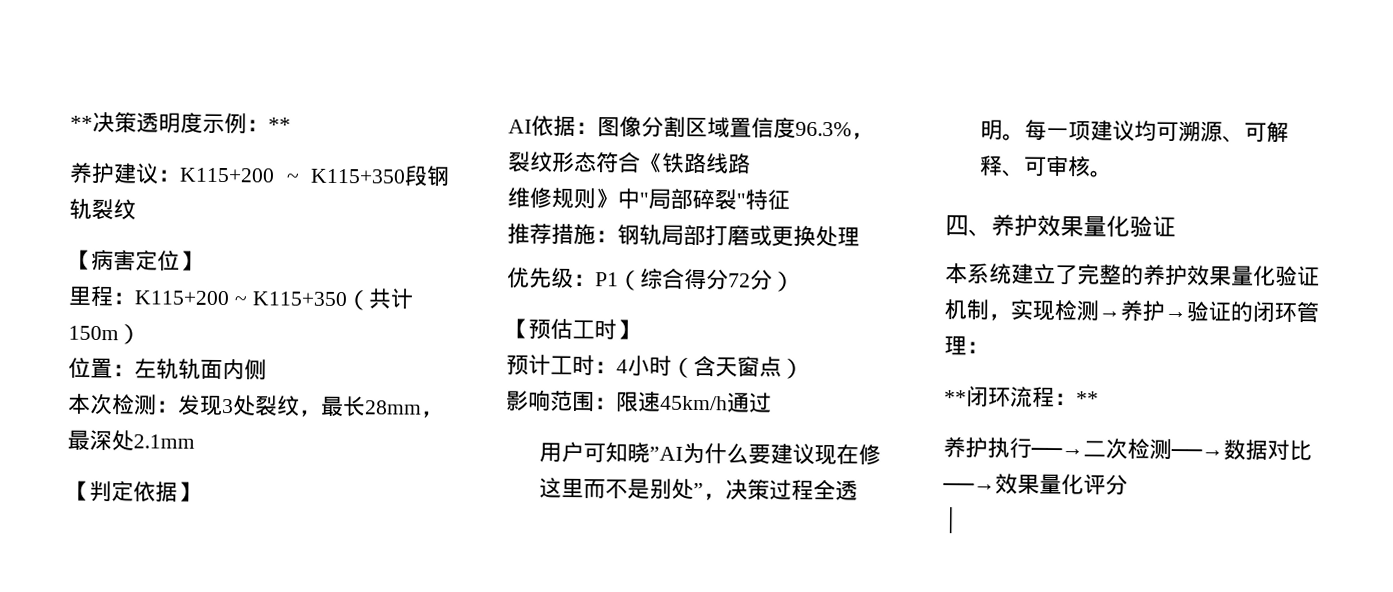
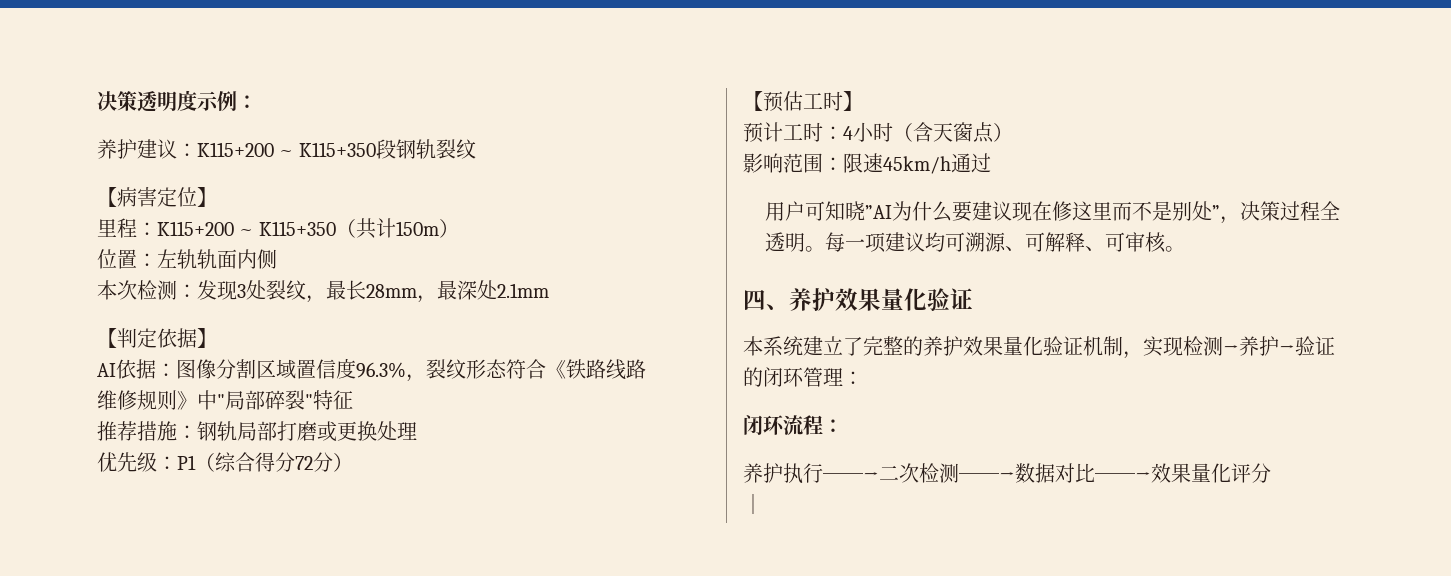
[70,115,93,130] ** -> (97, 101) none
[268,117,291,132] ** -> (257, 102) none
[944,390,967,405] ** -> (863, 378) none
[1076,391,1099,406] ** -> (843, 426) none

